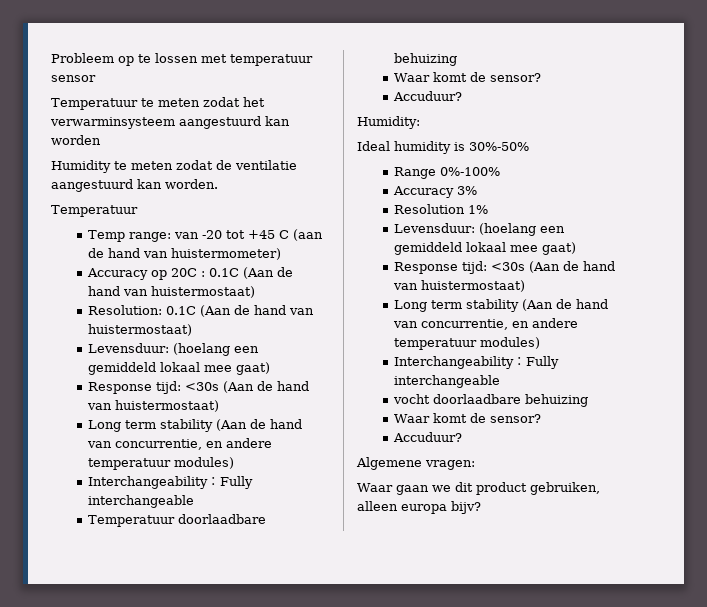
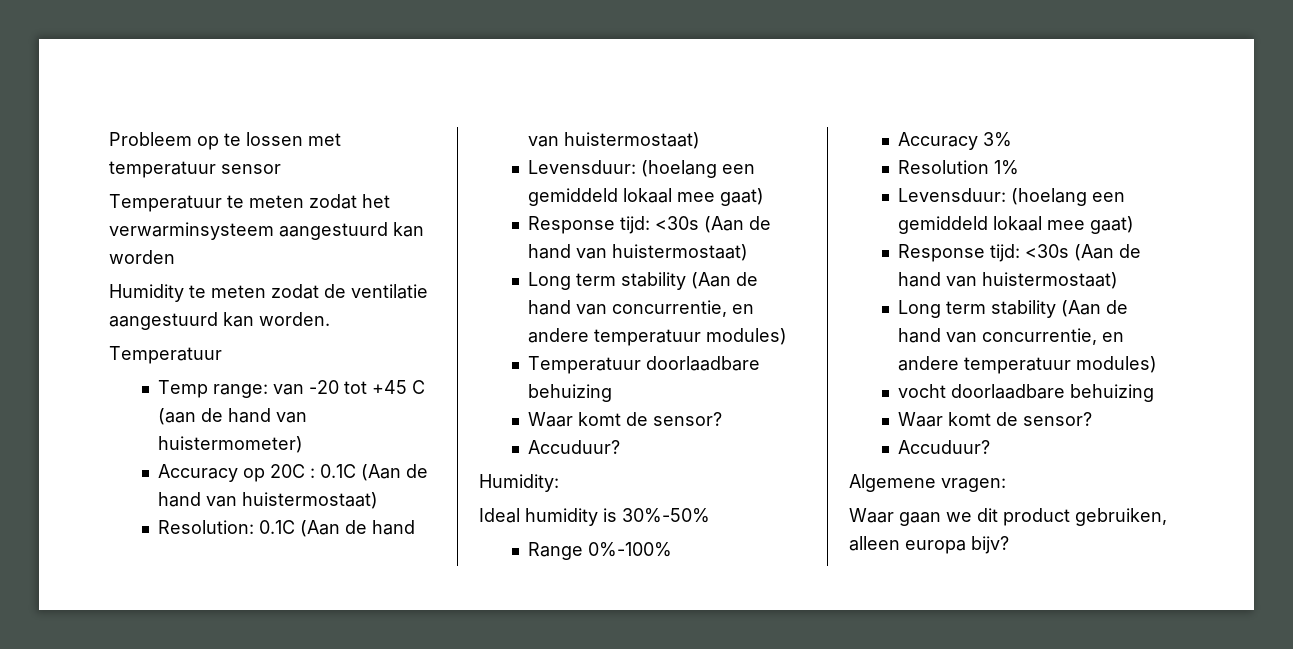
[88,476,254,489] [88,495,195,508] // Interchangeability：Fully interchangeable -> (788, 336) none
[394,356,560,369] [394,375,501,388] // Interchangeability：Fully interchangeable -> (1158, 364) none

